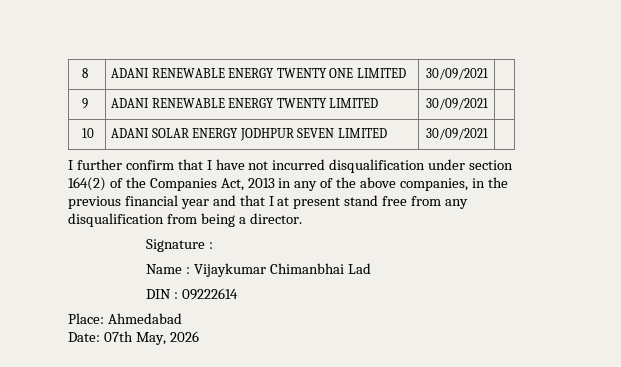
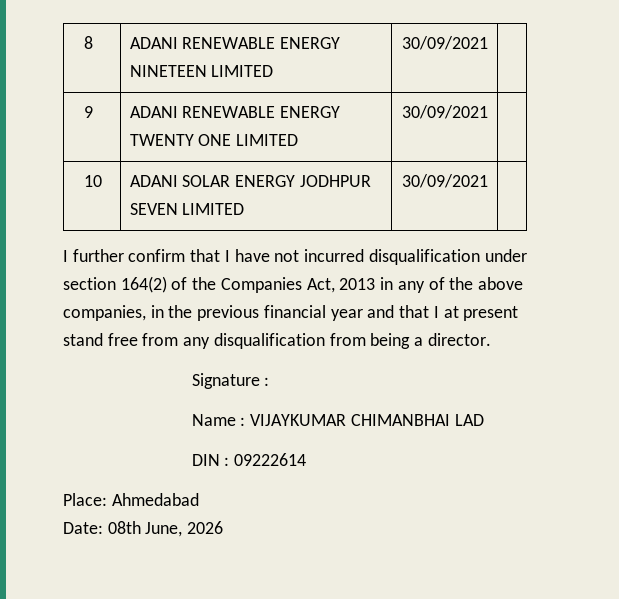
[276,68,354,78] TWENTY ONE -> [129,65,207,77] NINETEEN
(327, 103) none -> [198,134,232,146] ONE
[193,263,371,277] Vijaykumar Chimanbhai Lad -> [250,414,484,426] VIJAYKUMAR CHIMANBHAI LAD
[103,331,166,345] 07th May, -> [107,521,183,537] 08th June,

